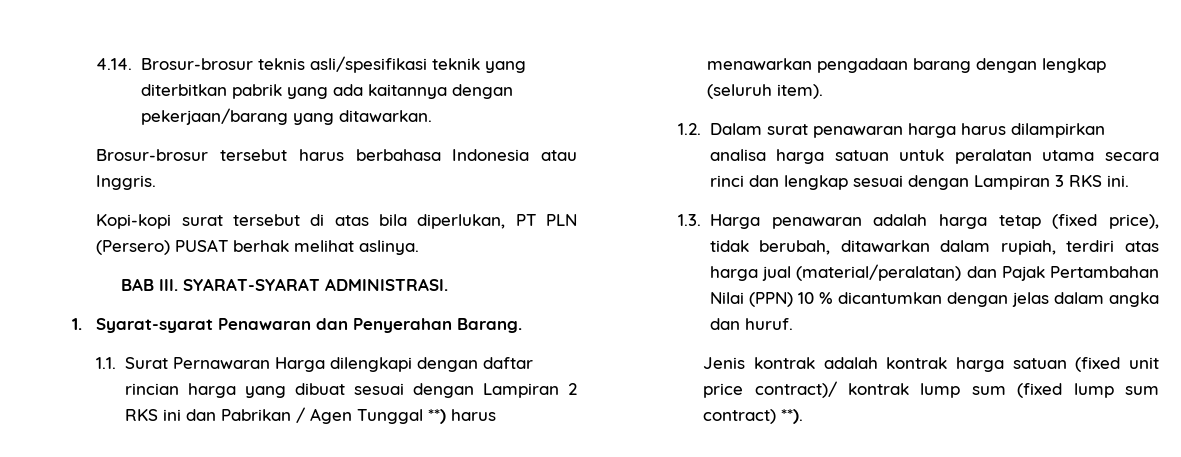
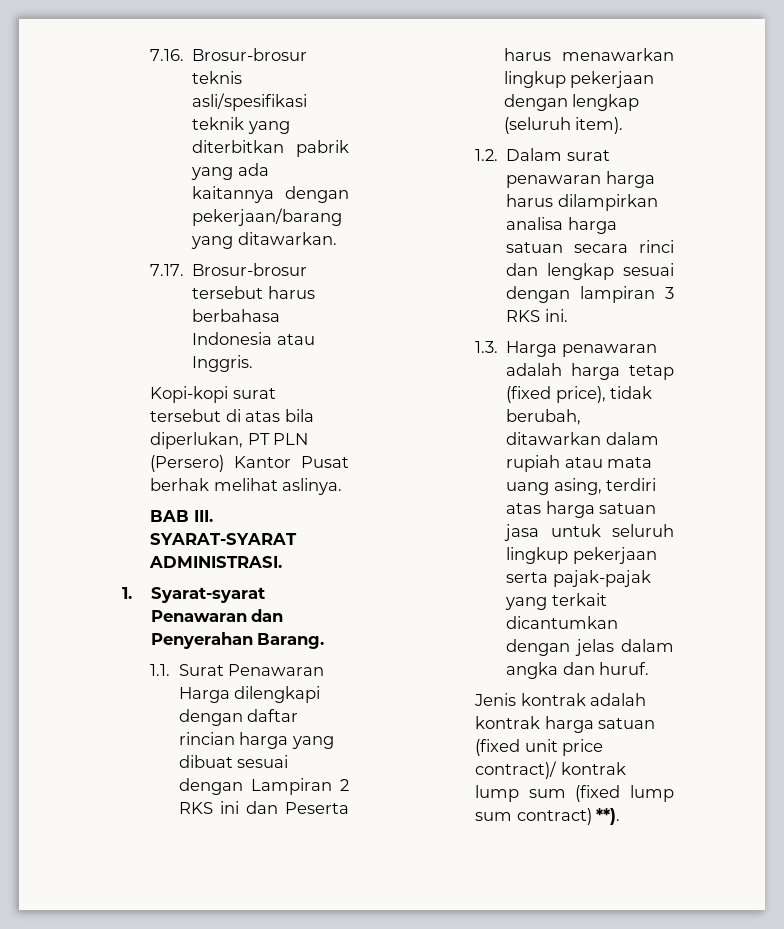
[96,58,133,70] 4.14. -> [150,49,185,61] 7.16.
(432, 116) none -> [150,264,185,276] 7.17.
[175,239,229,252] PUSAT -> [234,456,349,468] Kantor Pusat
[172,357,270,369] Pernawaran -> [228,664,325,676] Penawaran
[220,407,496,424] [706,58,971,73] Pabrikan / Agen Tunggal **) harus menawarkan pengadaan barang -> [285,802,349,814] [503,48,674,61] [503,71,655,88] Peserta harus menawarkan lingkup pekerjaan
[899,149,1095,164] untuk peralatan utama -> (564, 247) none
[973,175,1050,190] Lampiran -> [580,286,656,303] lampiran
[1000,240,1159,255] [709,264,1159,281] [709,292,833,307] rupiah, terdiri atas harga jual (material/peralatan) dan Pajak Pertambahan Nilai (PPN) 10 % -> [506,455,653,472] [506,478,657,495] [506,501,657,518] [504,524,674,541] [506,547,657,564] [506,570,651,587] [505,593,607,610] rupiah atau mata uang asing, terdiri atas harga satuan jasa untuk seluruh lingkup pekerjaan serta pajak-pajak yang terkait

